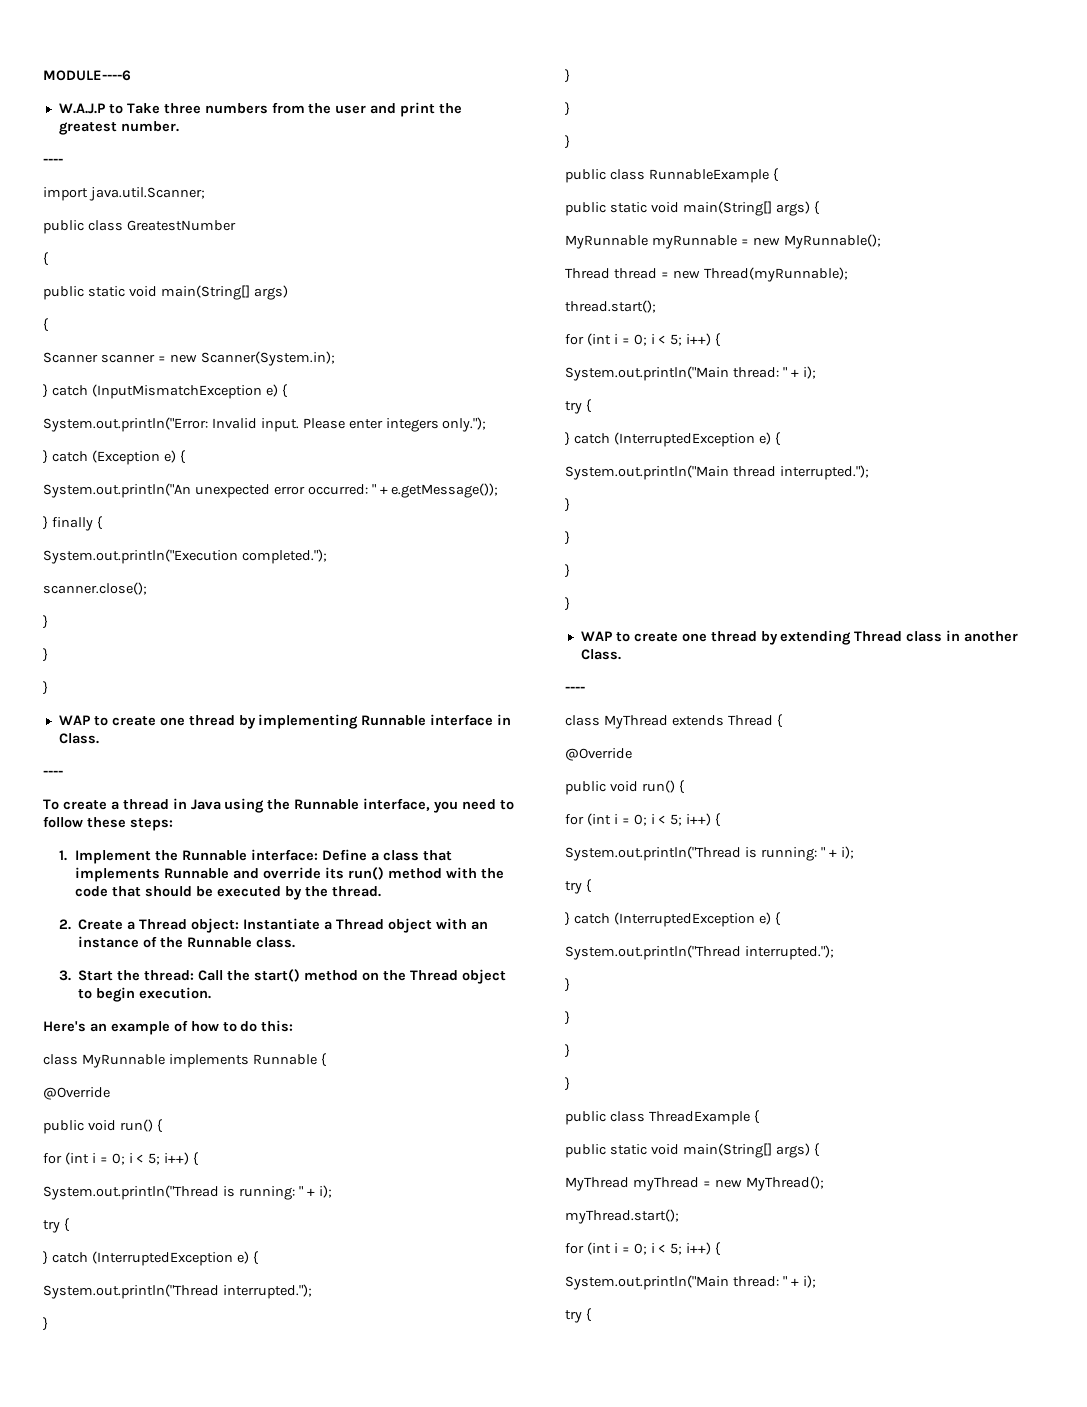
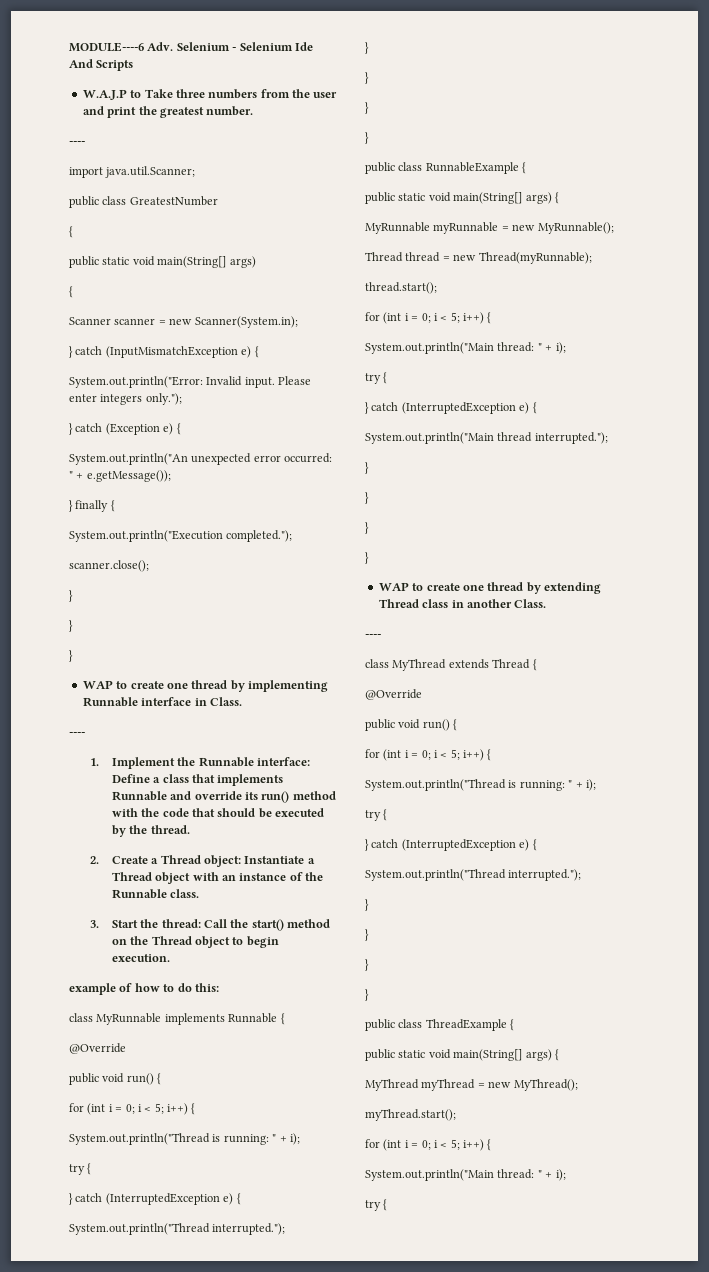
(131, 75) none -> [147,42,313,51] [69,59,134,71] Adv. Selenium - Selenium Ide And Scripts
[43,798,514,813] [43,816,173,831] // To create a thread in Java using the Runnable interface, you need to follow these steps: -> (85, 734) none
[43,1021,107,1032] Here's an -> (170, 958) none

